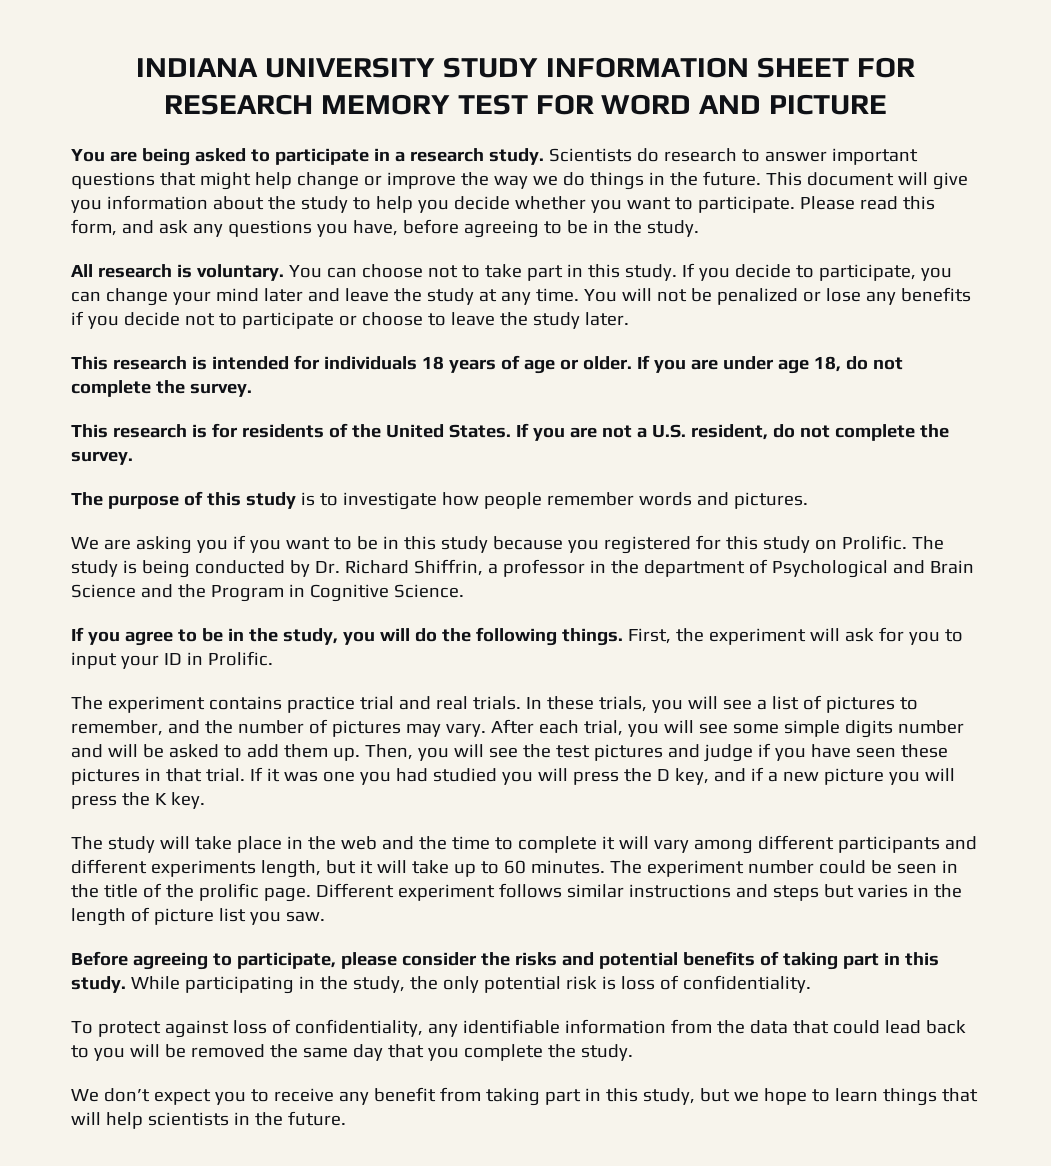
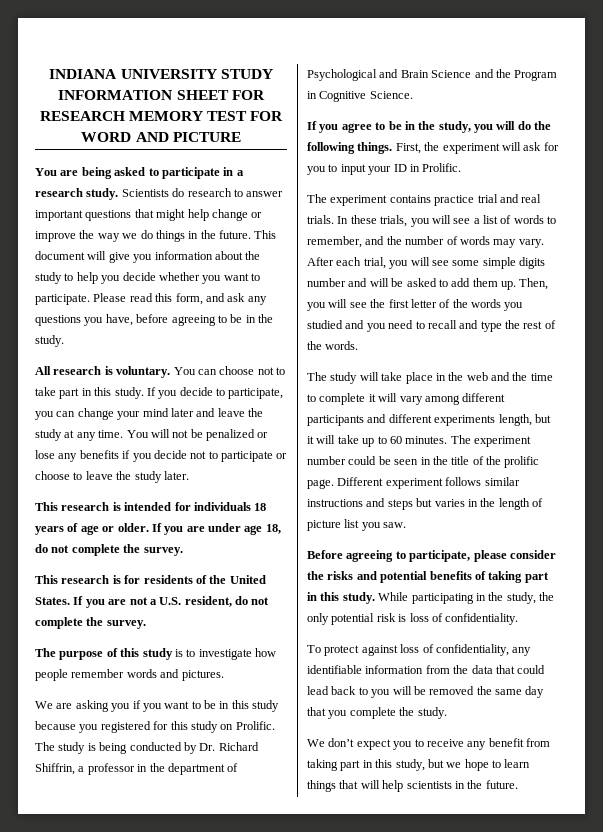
[825,696,895,713] pictures -> [513,215,544,224] words
[331,720,401,737] pictures -> [459,236,490,245] words
[555,743,948,762] [71,767,955,785] [71,792,205,809] test pictures and judge if you have seen these pictures in that trial. If it was one you had studied you will press the D key, and if a new picture you will press the K key. -> [388,299,524,311] [307,320,556,332] [307,341,359,350] first letter of the words you studied and you need to recall and type the rest of the words.

